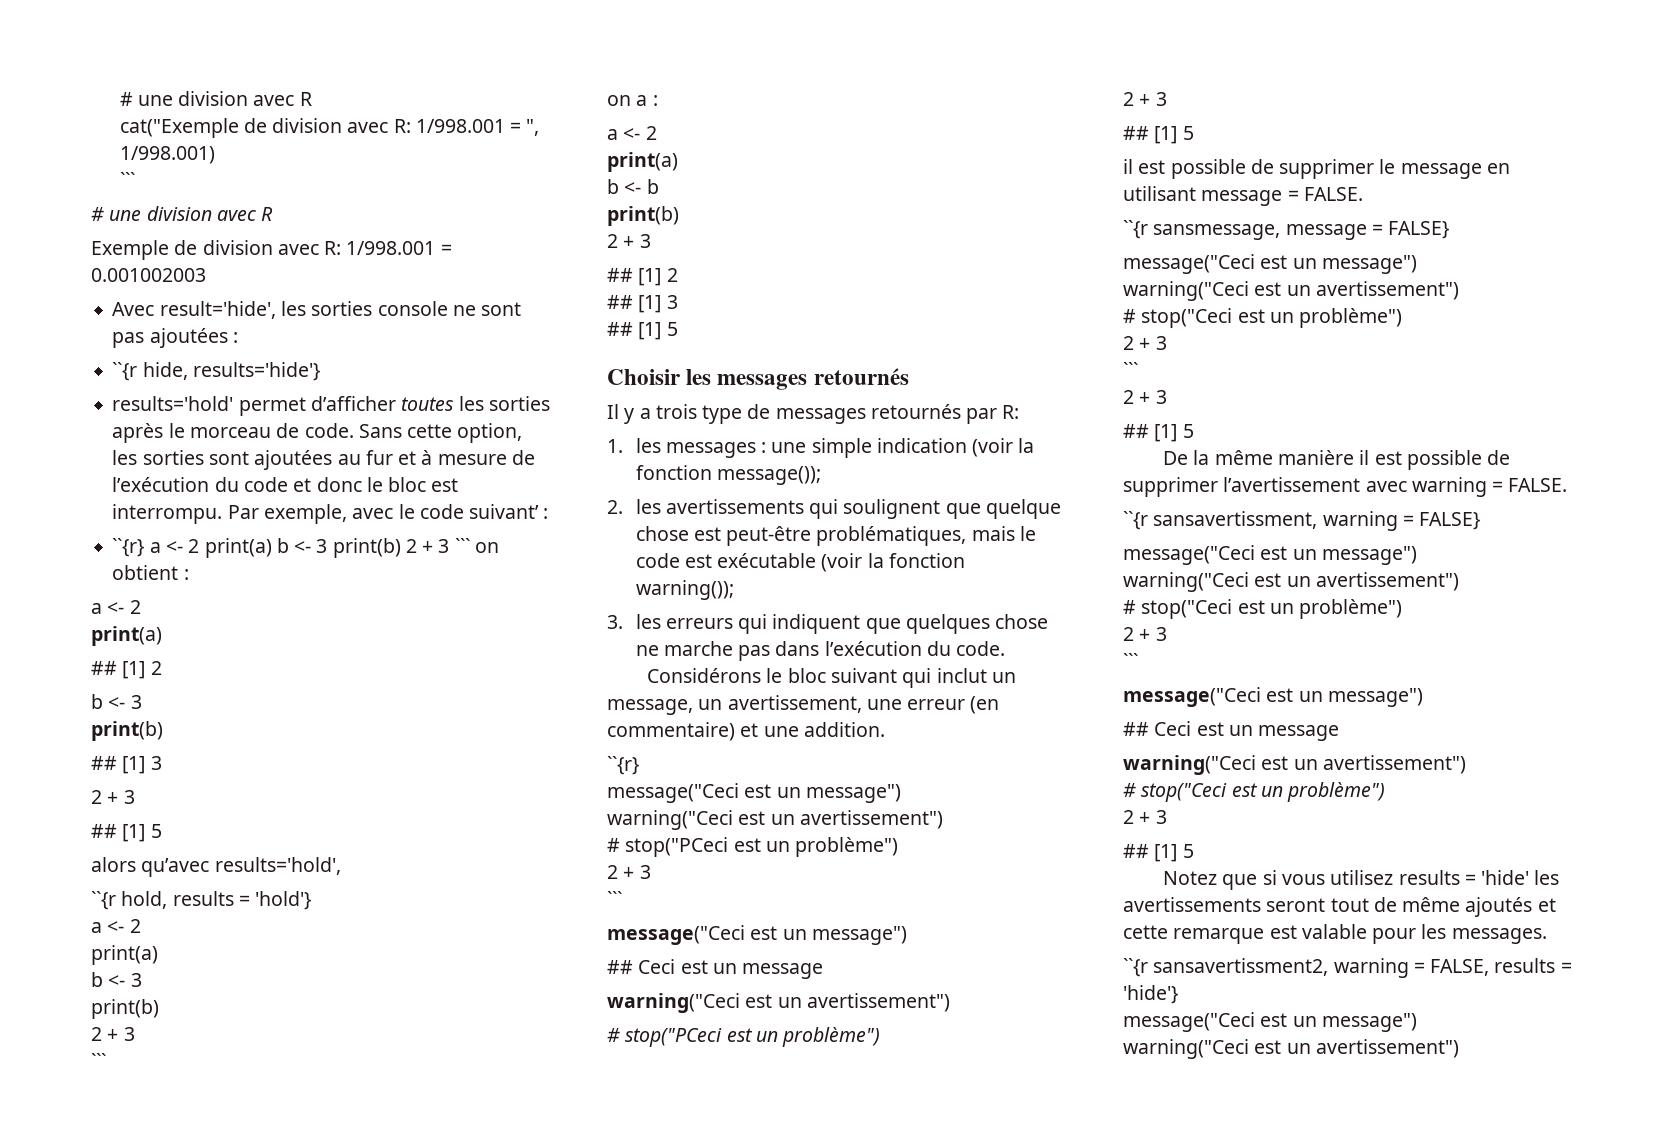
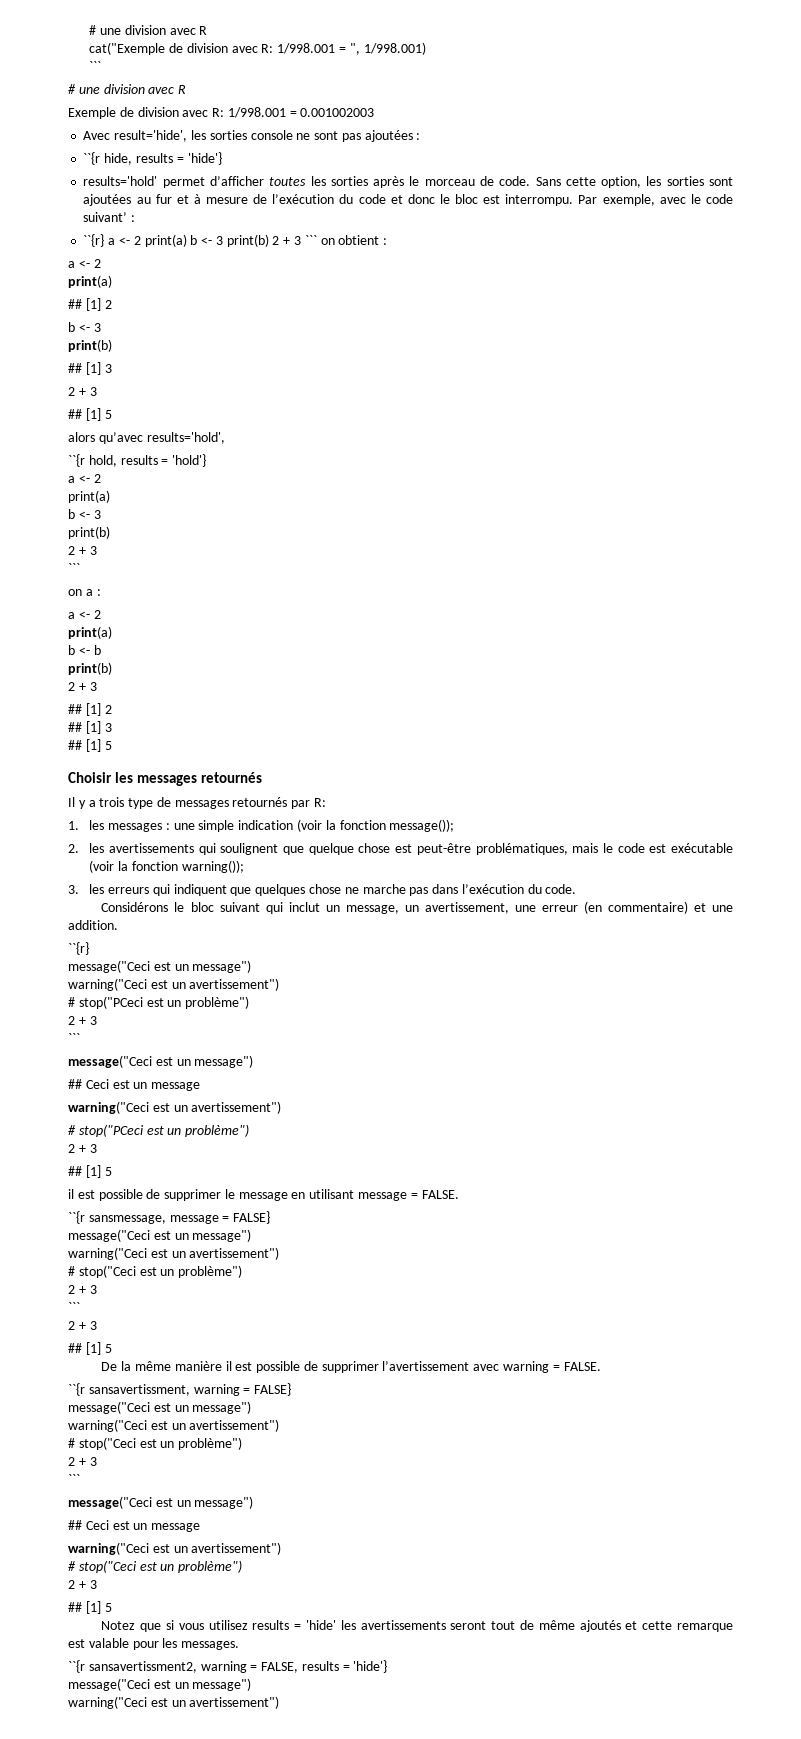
[192,362,320,381] results='hide'} -> [135,152,222,165] results = 'hide'}

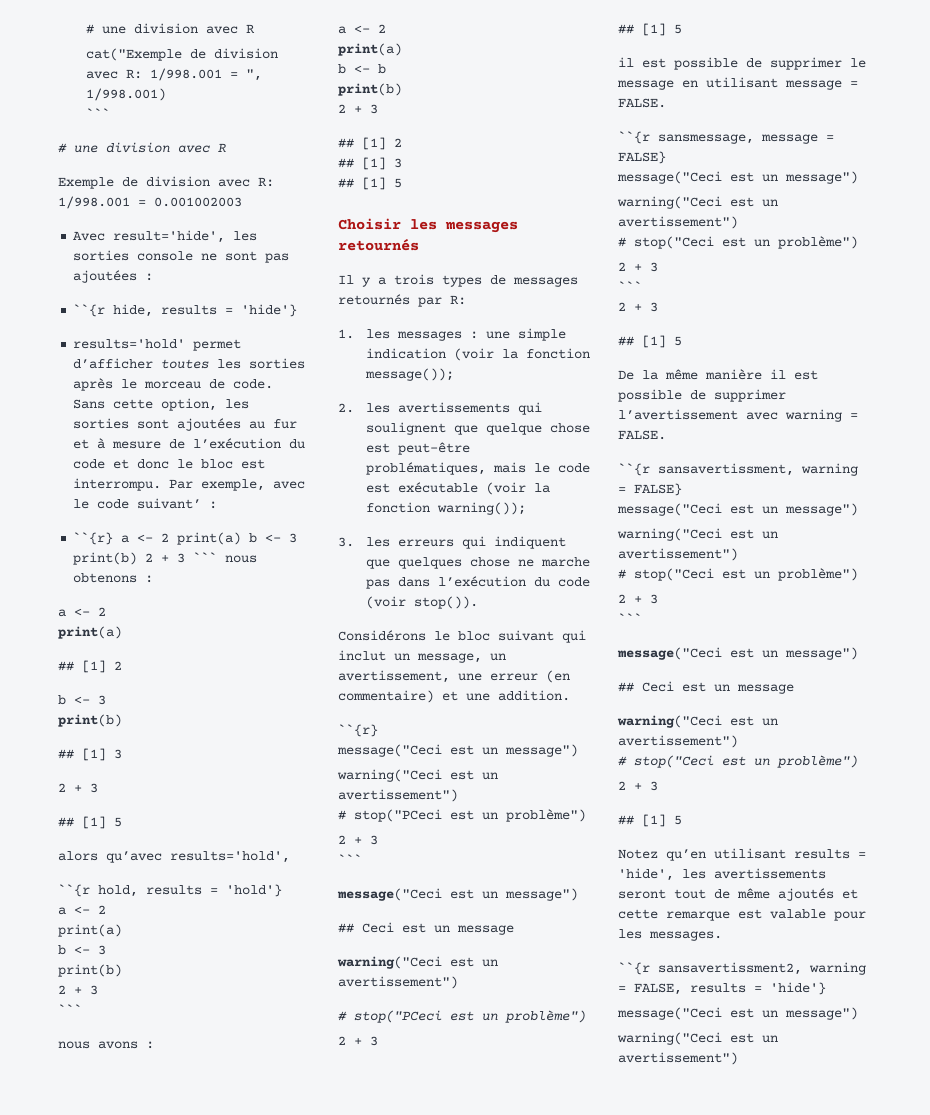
[320,235,380,245] on obtient -> [225,555,258,563] [73,573,138,583] nous obtenons
[68,589,93,596] on a -> [58,1041,138,1049] nous avons
[128,798,154,809] type -> [442,275,482,287] types
[545,884,577,894] code. -> [557,577,590,587] [365,596,478,609] code (voir stop()).
[140,1620,337,1632] que si vous utilisez results = 'hide' -> [666,848,866,861] [618,868,674,881] qu’en utilisant results = 'hide',

